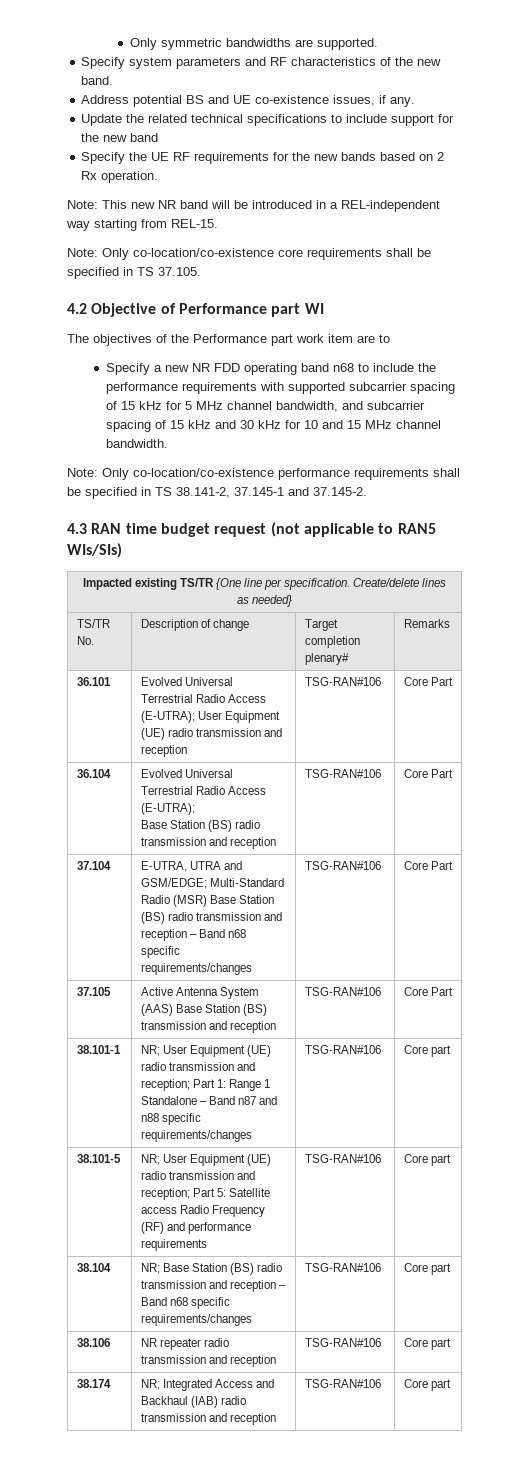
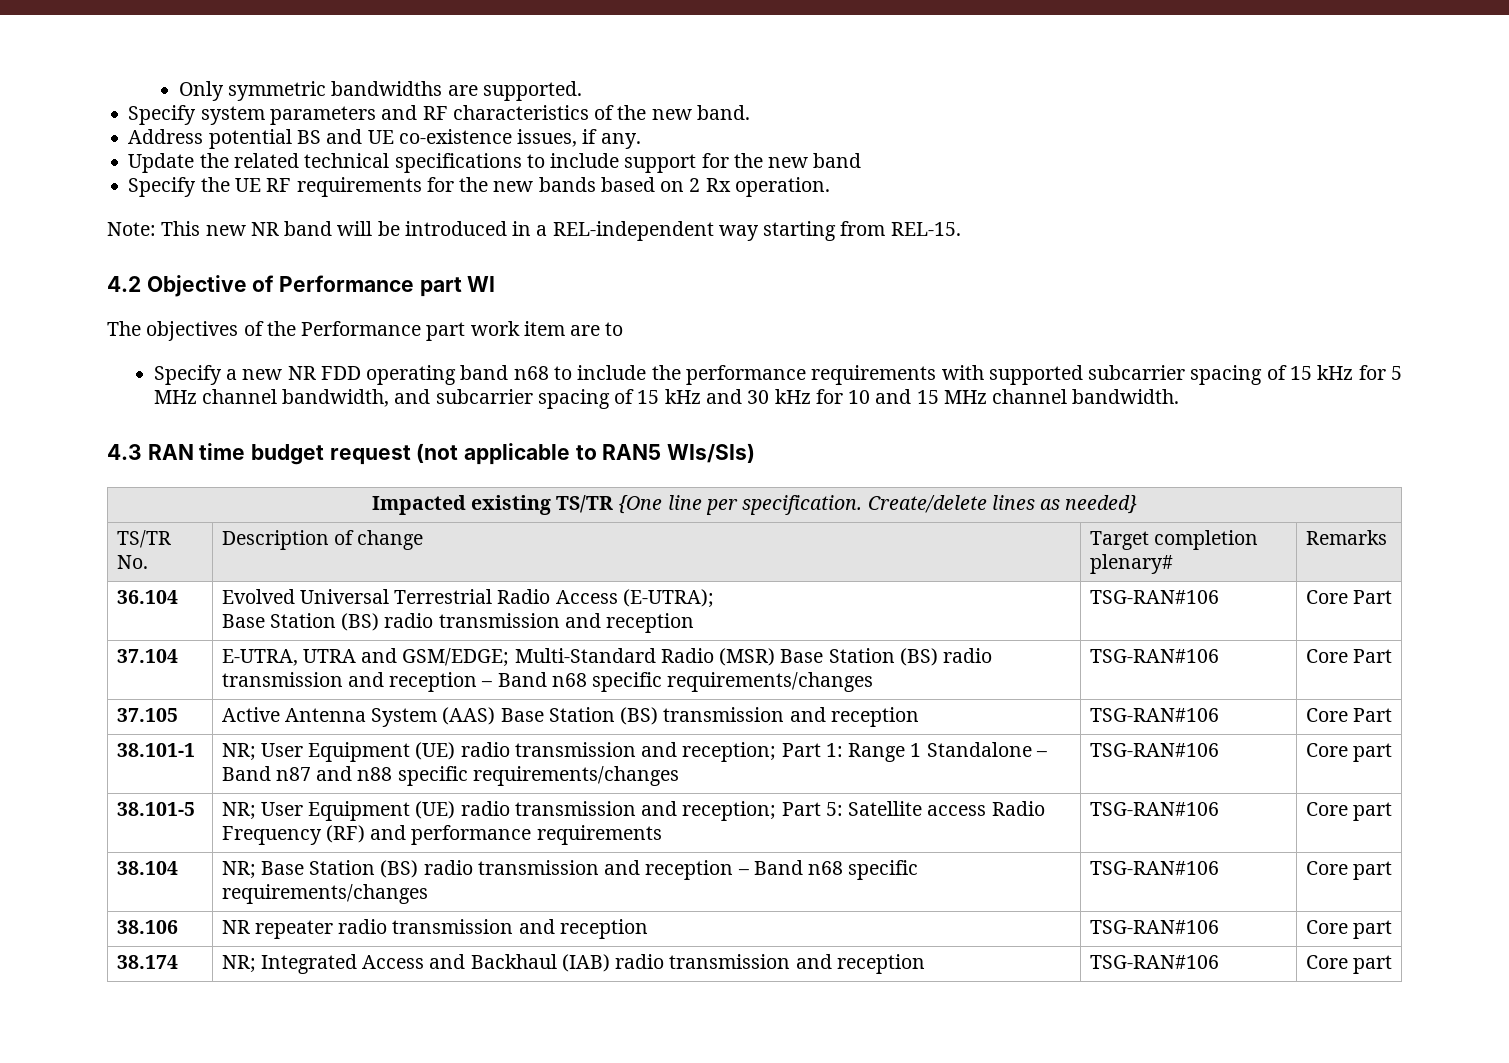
[67,248,431,260] [67,267,201,279] // Note: Only co-location/co-existence core requirements shall be specified in TS 37.105. -> (961, 229) none
[67,468,460,480] [67,487,367,499] // Note: Only co-location/co-existence performance requirements shall be specified in TS 38.141-2, 37.145-1 and 37.145-2. -> (1180, 396) none
[76,677,111,686] [140,677,234,686] [140,694,267,703] [140,711,281,723] [140,728,283,740] [140,745,187,757] [304,677,381,686] [403,677,454,686] // 36.101 | Evolved Universal Terrestrial Radio Access (E-UTRA); User Equipment (UE) radio transmission and reception | TSG-RAN#106 | Core Part -> (1387, 537) none

